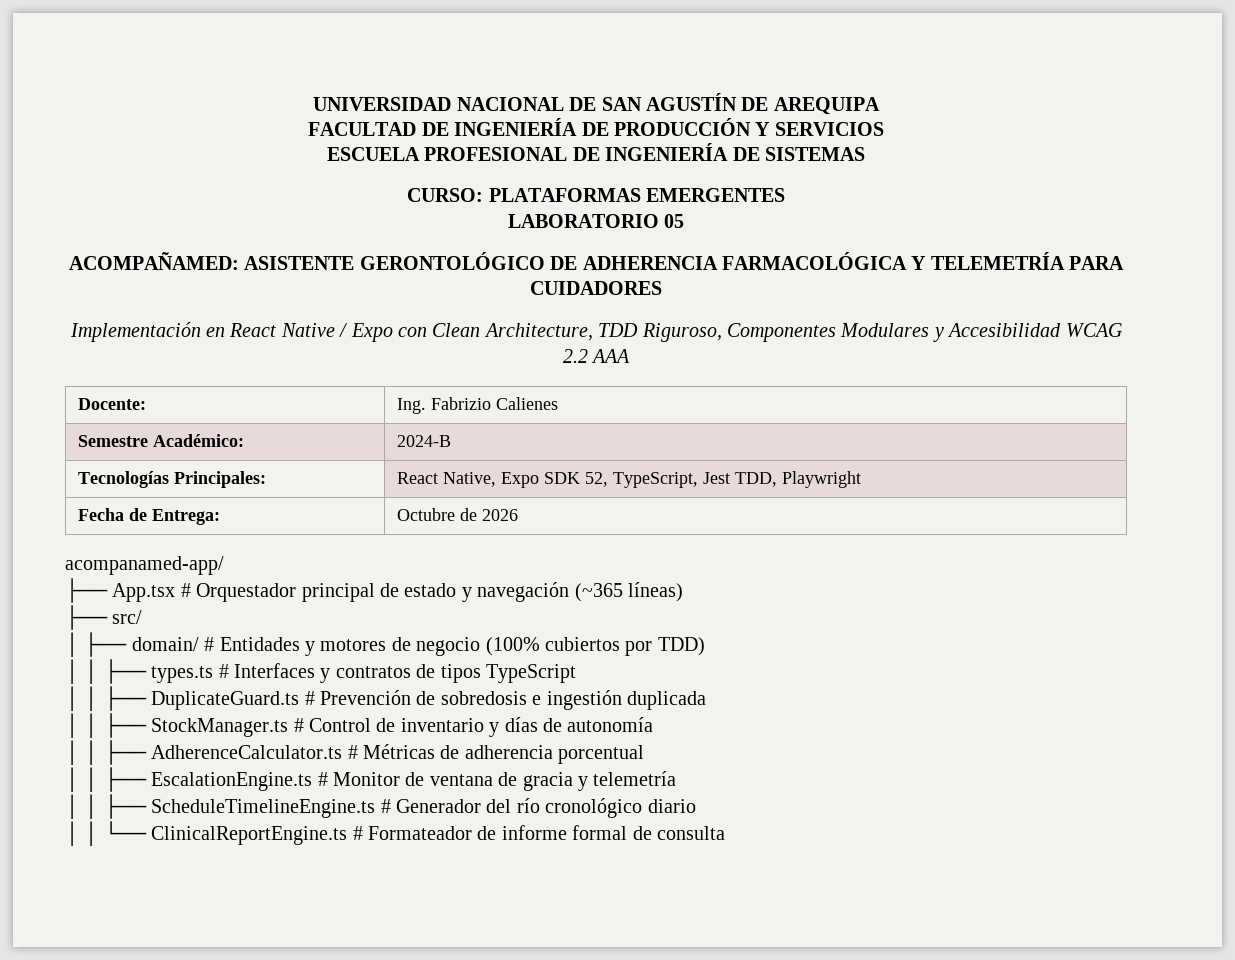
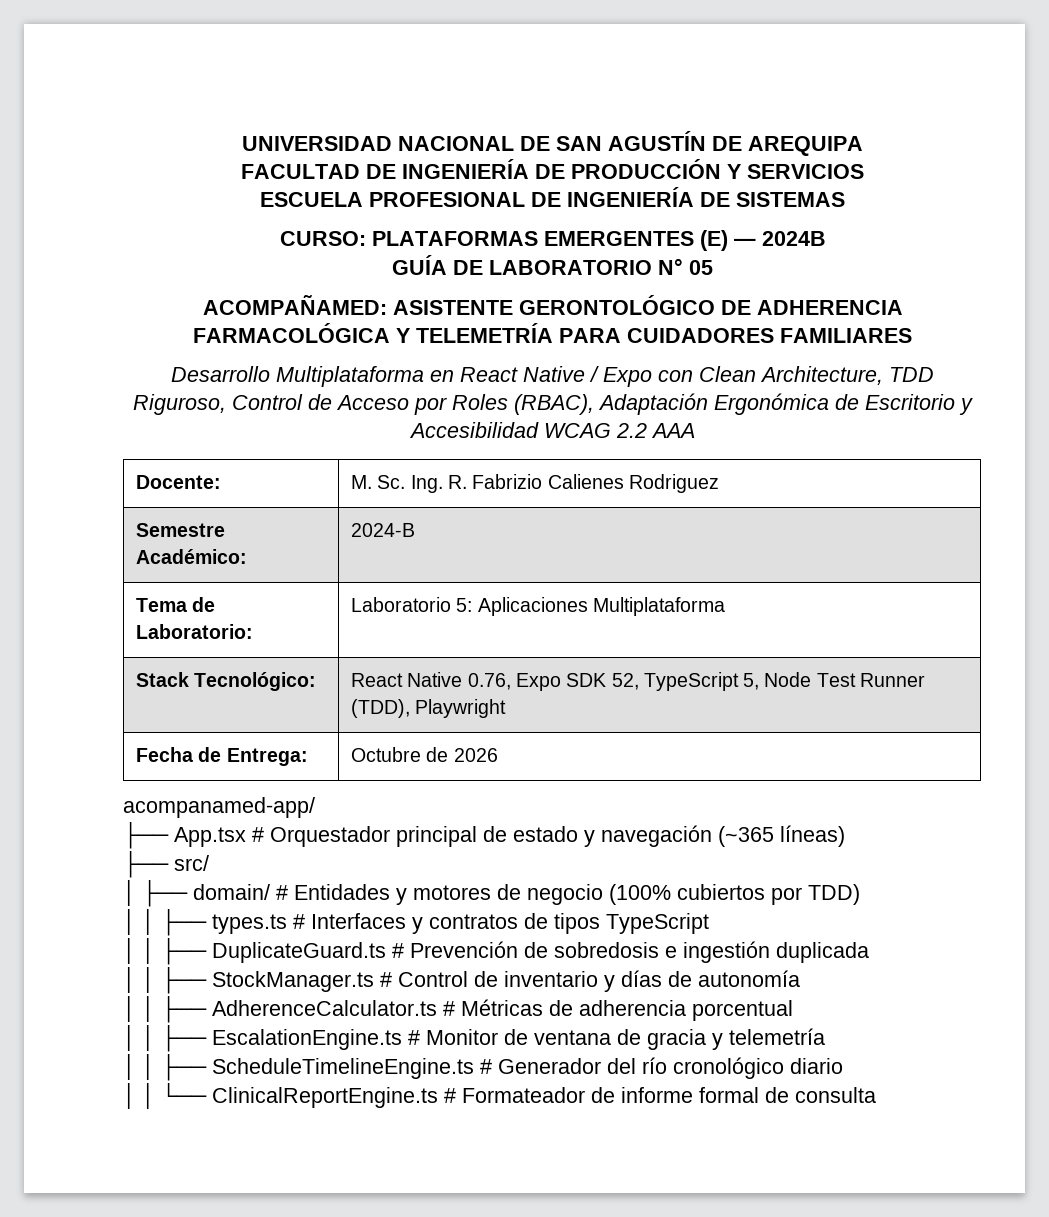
[507,214,659,228] // LABORATORIO -> [699,230,826,251] [392,255,683,275] (E) — 2024B // GUÍA DE LABORATORIO N°
[69,322,201,342] // Implementación -> [780,328,912,343] [171,366,424,387] FAMILIARES // Desarrollo Multiplataforma
[726,323,930,342] Componentes Modulares -> [232,393,955,415] Control de Acceso por Roles (RBAC), Adaptación Ergonómica de Escritorio
[397,398,427,414] Ing. -> [351,475,468,493] M. Sc. Ing. R.
(559, 403) none -> [628,474,719,493] Rodriguez
[78,471,267,488] [397,472,497,487] Tecnologías Principales: | React Native, -> [136,597,216,612] [136,624,254,639] [351,597,726,616] [136,672,317,691] [351,672,511,690] Tema de Laboratorio: | Laboratorio 5: Aplicaciones Multiplataforma // Stack Tecnológico: | React Native 0.76,
[613,472,778,488] TypeScript, Jest TDD, -> [643,672,925,691] [351,699,411,718] TypeScript 5, Node Test Runner (TDD),

